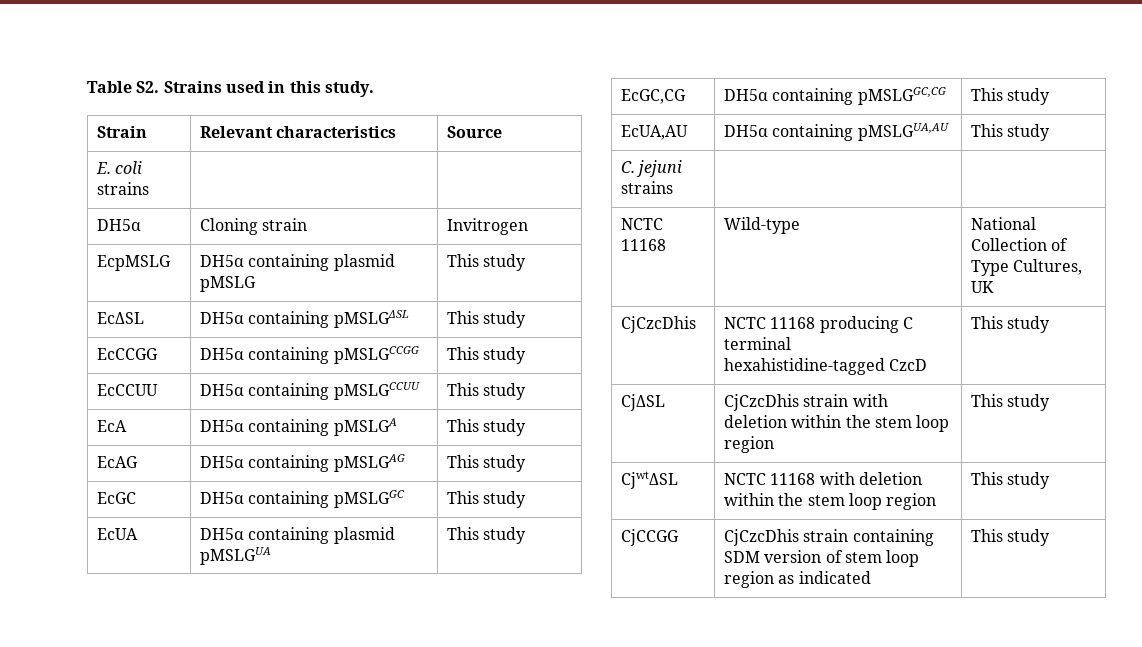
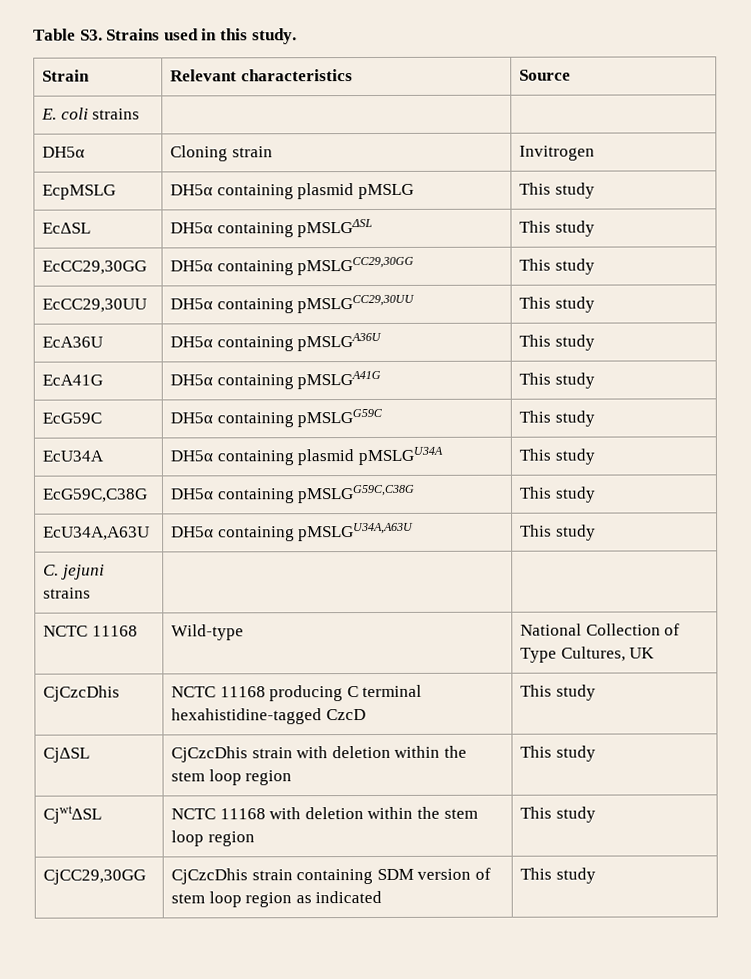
[136,81,160,93] S2. -> [79,29,103,41] S3.
[97,348,159,360] [200,346,419,364] [447,347,527,364] [97,384,159,396] [200,382,420,400] [447,383,527,400] [97,420,128,432] [200,418,397,436] [447,419,527,436] [97,456,139,468] [200,454,405,472] [447,455,527,472] [97,492,137,504] [200,490,405,508] [447,491,527,508] [97,528,139,540] [200,527,395,544] [200,547,272,565] [447,527,527,544] [621,89,687,104] [724,87,946,105] [971,88,1051,105] [621,125,689,140] [724,123,949,141] EcCCGG | DH5α containing pMSLGCCGG | This study // EcCCUU | DH5α containing pMSLGCCUU | This study // EcA | DH5α containing pMSLGA | This study // EcAG | DH5α containing pMSLGAG | This study // EcGC | DH5α containing pMSLGGC | This study // EcUA | DH5α containing plasmid pMSLGUA | This study // EcGC,CG | DH5α containing pMSLGGC,CG | This study // EcUA,AU | DH5α containing pMSLGUA,AU -> [41,260,147,275] [169,256,415,276] [518,258,595,275] [41,298,147,313] [169,294,416,314] [518,296,595,313] [41,336,103,348] [169,332,383,352] [518,334,595,351] [41,374,103,386] [169,370,382,390] [518,372,595,389] [41,412,102,424] [169,408,384,428] [518,410,595,427] [41,450,104,462] [169,446,443,466] [518,448,595,465] [41,488,148,503] [169,484,416,504] [518,486,596,503] [42,526,150,541] [170,522,415,542] EcCC29,30GG | DH5α containing pMSLGCC29,30GG | This study // EcCC29,30UU | DH5α containing pMSLGCC29,30UU | This study // EcA36U | DH5α containing pMSLGA36U | This study // EcA41G | DH5α containing pMSLGA41G | This study // EcG59C | DH5α containing pMSLGG59C | This study // EcU34A | DH5α containing plasmid pMSLGU34A | This study // EcG59C,C38G | DH5α containing pMSLGG59C,C38G | This study // EcU34A,A63U | DH5α containing pMSLGU34A,A63U
[621,529,680,546] CjCCGG -> [42,869,146,885] CjCC29,30GG

